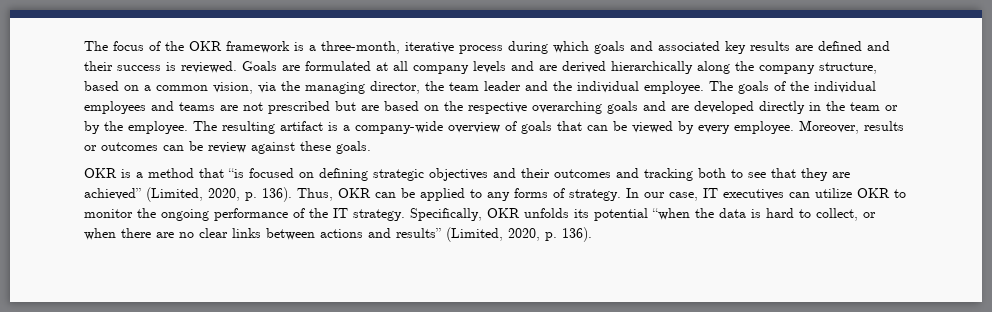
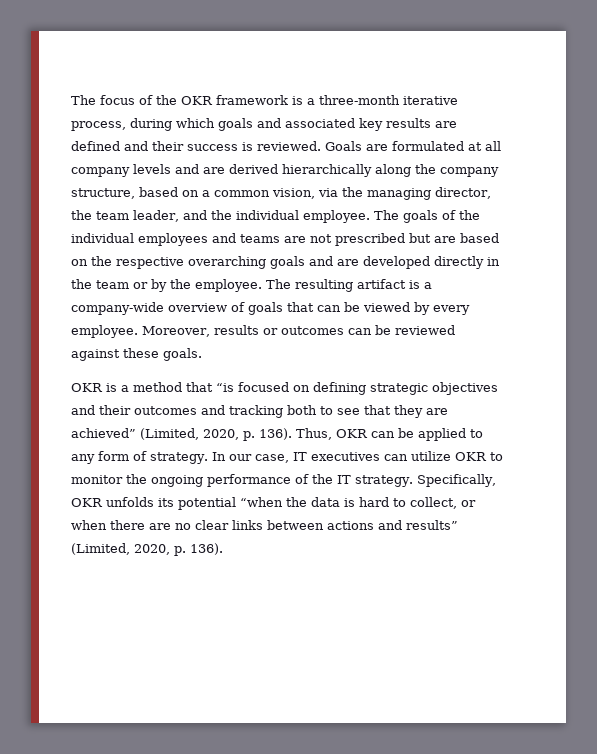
[321,41,503,54] three-month, iterative process -> [319,95,458,105] [71,121,126,131] three-month iterative process,
[484,81,521,91] leader -> [133,210,179,222] leader,
[208,142,246,153] review -> [394,325,455,335] reviewed
[514,188,548,198] forms -> [98,451,129,461] form

